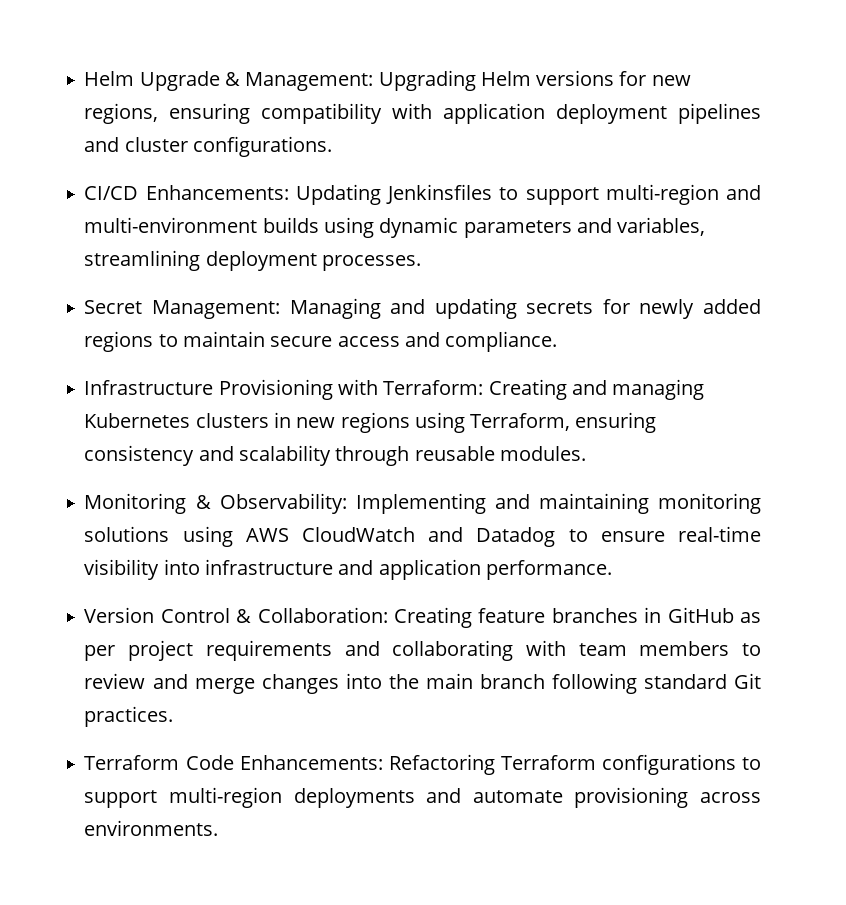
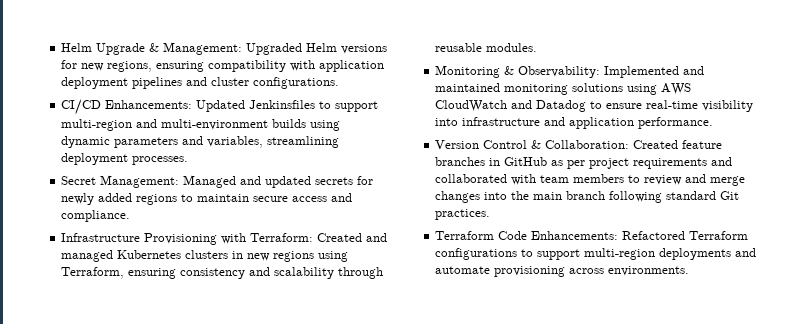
[378,70,476,91] Upgrading -> [246,43,303,55] Upgraded
[295,184,381,205] Updating -> [196,100,246,112] Updated
[289,298,517,319] Managing and updating -> [183,175,312,188] Managed and updated
[488,379,705,400] Creating and managing -> [317,233,388,242] [61,250,114,262] Created and managed
[355,493,649,514] Implementing and maintaining -> [604,66,705,78] [435,83,501,92] Implemented and maintained
[394,607,473,628] Creating -> [633,140,679,149] Created
[392,640,514,661] collaborating -> [435,174,508,183] collaborated
[388,754,495,775] Refactoring -> [622,231,686,240] Refactored

